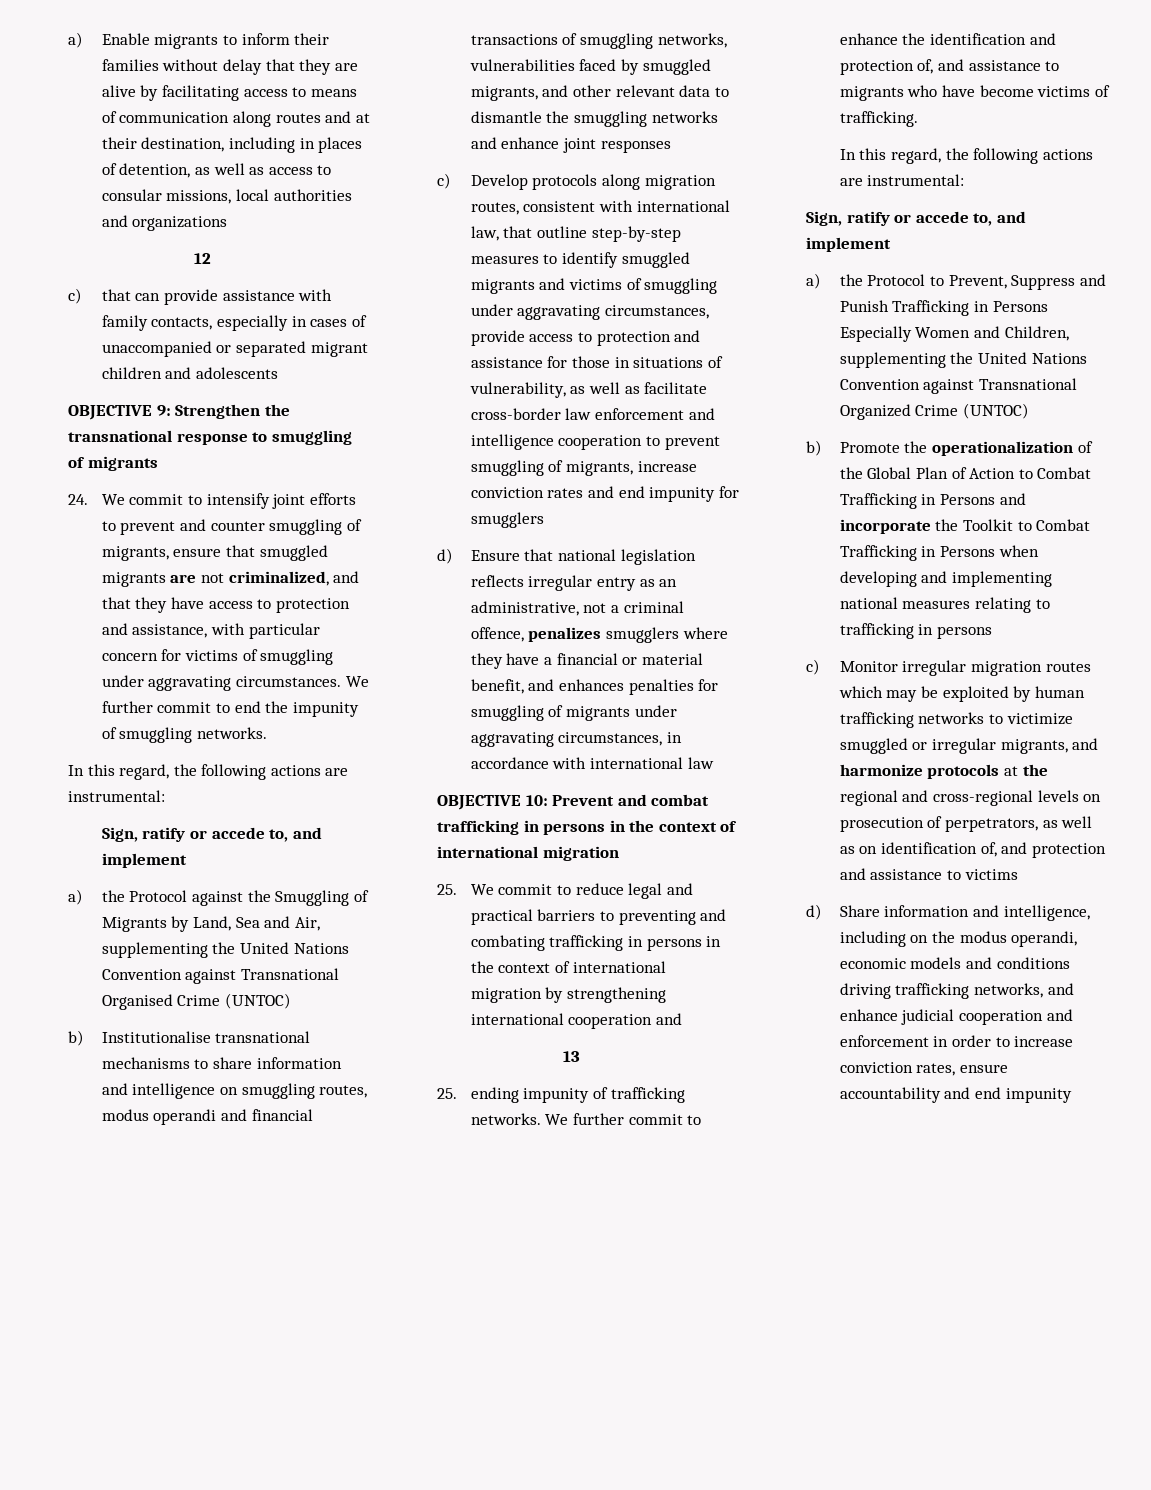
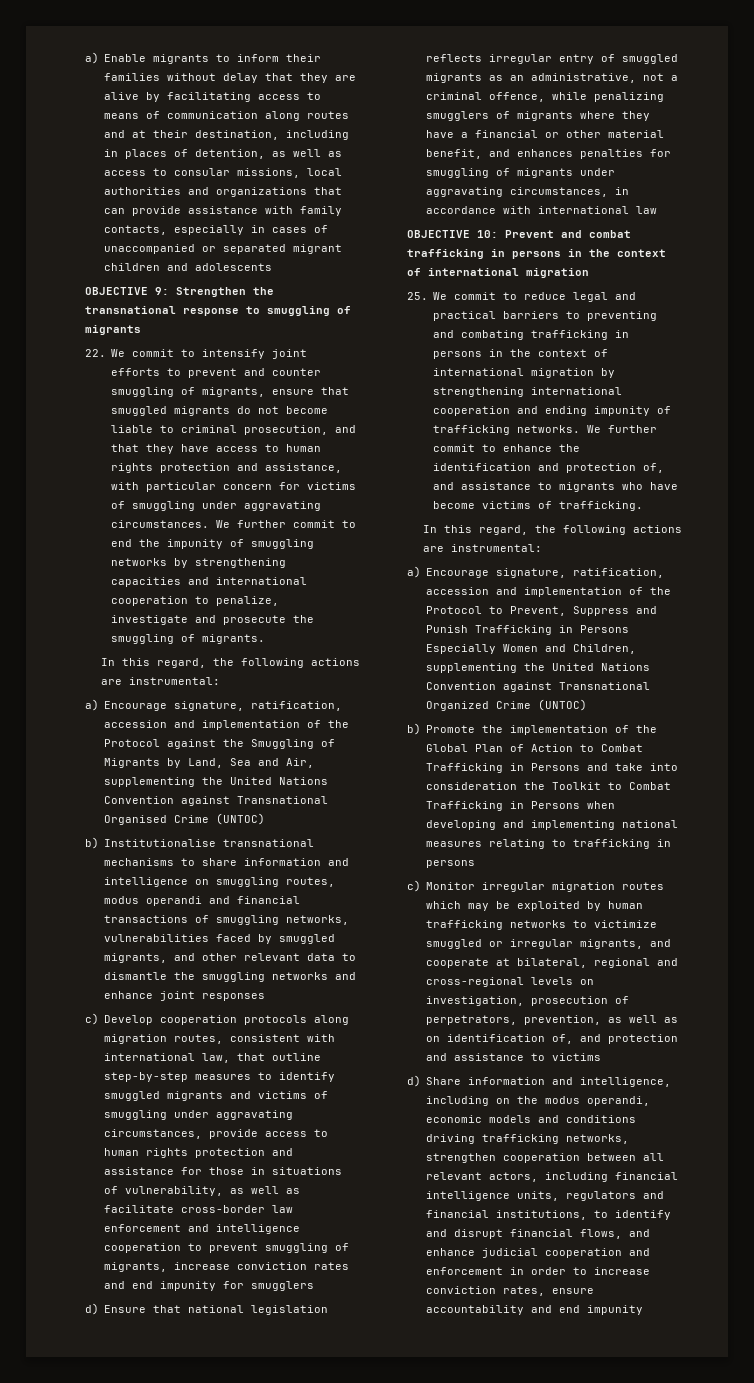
[194,253,211,264] [67,288,82,304] // 12 // c) -> (308, 192) none
[67,494,88,505] 24. -> [84,349,106,357] 22.
[170,571,329,586] are not criminalized, -> [237,406,329,414] [111,425,329,435] do not become liable to criminal prosecution,
(272, 604) none -> [286,444,322,452] [111,463,154,473] human rights
[197,727,268,739] [67,764,349,780] [67,790,165,802] [101,827,322,842] [101,853,187,868] [67,889,83,905] networks. // In this regard, the following actions are instrumental: // Sign, ratify or accede to, and implement // a) -> [111,558,287,568] [111,577,308,587] [111,596,280,606] [111,615,315,625] [111,634,266,644] [100,658,360,668] [100,677,220,685] [84,699,343,711] [104,720,322,730] networks by strengthening capacities and international cooperation to penalize, investigate and prosecute the smuggling of migrants. // In this regard, the following actions are instrumental: // a) Encourage signature, ratification, accession and implementation of
(528, 182) none -> [160,1015,238,1025] cooperation
(593, 337) none -> [104,1148,189,1158] human rights
(637, 584) none -> [601,54,679,64] [426,73,483,83] of smuggled migrants
[528,627,680,643] penalizes smugglers -> [552,92,665,102] [426,111,574,121] while penalizing smugglers of migrants
(638, 661) none -> [566,130,602,138] other
[563,1051,580,1062] [436,1088,457,1099] // 13 // 25. -> (539, 410) none
[805,211,1026,226] [805,237,891,252] [805,273,821,289] Sign, ratify or accede to, and implement // a) -> [406,566,665,578] [426,587,644,597] a) Encourage signature, ratification, accession and implementation of
[932,441,1074,456] operationalization -> [510,725,609,735] implementation
[839,519,931,534] incorporate -> [615,763,679,771] [426,782,518,790] take into consideration
[839,764,1048,779] harmonize protocols at the -> [426,958,588,968] cooperate at bilateral,
(1102, 798) none -> [426,996,525,1006] investigation,
(1039, 825) none -> [524,1015,602,1025] prevention,
(1044, 990) none -> [426,1153,665,1163] [426,1172,679,1182] [426,1191,665,1201] [426,1210,672,1220] [426,1229,623,1239] strengthen cooperation between all relevant actors, including financial intelligence units, regulators and financial institutions, to identify and disrupt financial flows,

